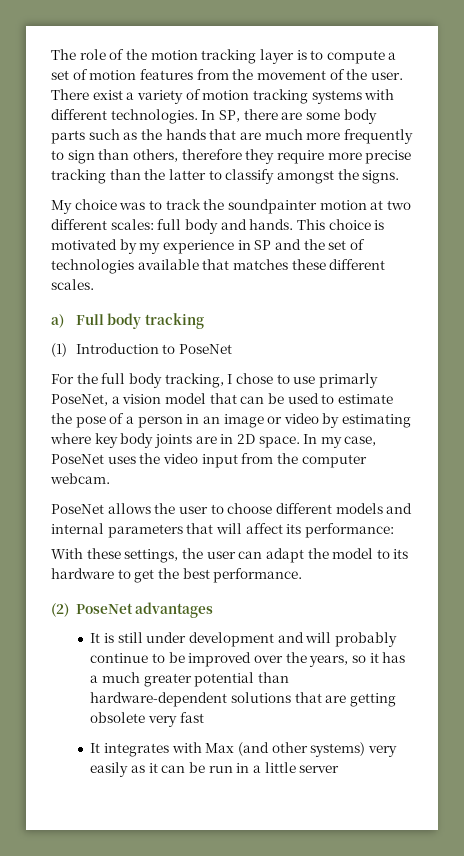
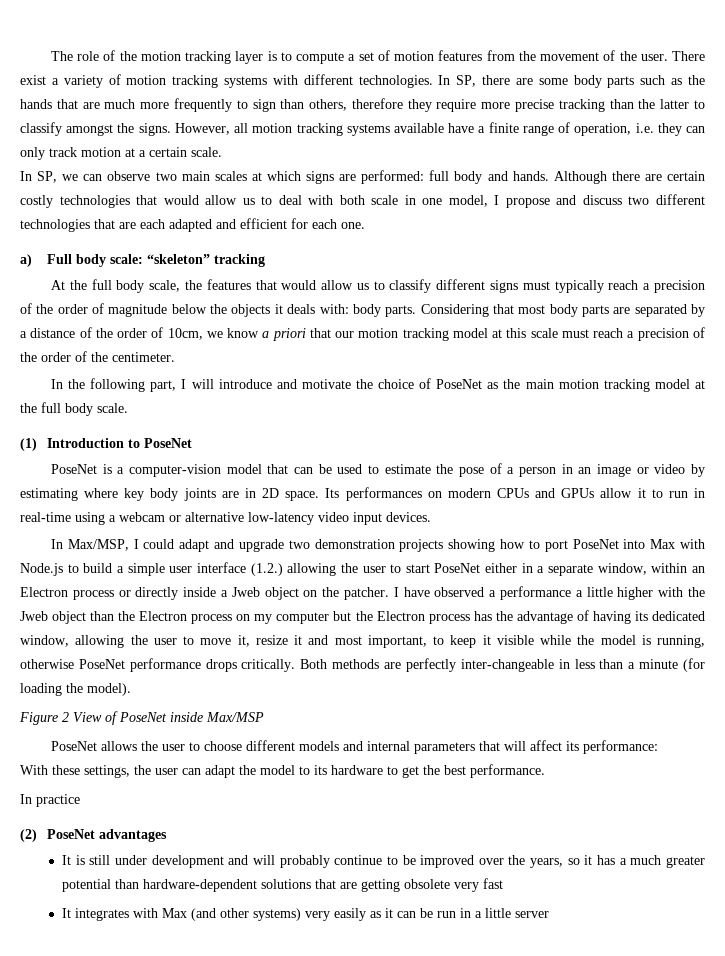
[51,199,411,214] [51,219,385,234] [51,239,365,254] [51,259,386,274] [51,279,94,290] // My choice was to track the soundpainter motion at two different scales: full body and hands. This choice is motivated by my experience in SP and the set of technologies available that matches these different scales. -> [174,122,705,136] [20,147,222,160] [20,170,706,184] [20,194,705,208] [20,218,365,232] However, all motion tracking systems available have a finite range of operation, i.e. they can only track motion at a certain scale. // In SP, we can observe two main scales at which signs are performed: full body and hands. Although there are certain costly technologies that would allow us to deal with both scale in one model, I propose and discuss two different technologies that are each adapted and efficient for each one.
(142, 321) none -> [109,254,210,264] scale: “skeleton”
[51,343,232,357] [51,373,378,388] [51,394,162,406] (1) Introduction to PoseNet // For the full body tracking, I chose to use primarly PoseNet, a vision -> [51,279,705,293] [20,303,706,317] [20,327,705,341] [20,351,175,362] [51,378,706,392] [20,402,128,416] [20,438,192,451] [51,464,222,477] At the full body scale, the features that would allow us to classify different signs must typically reach a precision of the order of magnitude below the objects it deals with: body parts. Considering that most body parts are separated by a distance of the order of 10cm, we know a priori that our motion tracking model at this scale must reach a precision of the order of the centimeter. // In the following part, I will introduce and motivate the choice of PoseNet as the main motion tracking model at the full body scale. // (1) Introduction to PoseNet // PoseNet is a computer-vision
[303,434,377,448] [51,453,367,468] [50,473,110,484] In my case, PoseNet uses the video input from the computer webcam. -> [325,487,705,501] [20,512,431,525] [51,539,705,552] [20,562,705,576] [20,586,705,600] [20,610,705,624] [20,635,705,648] [20,658,706,672] [20,683,131,696] [19,711,264,725] Its performances on modern CPUs and GPUs allow it to run in real-time using a webcam or alternative low-latency video input devices. // In Max/MSP, I could adapt and upgrade two demonstration projects showing how to port PoseNet into Max with Node.js to build a simple user interface (1.2.) allowing the user to start PoseNet either in a separate window, within an Electron process or directly inside a Jweb object on the patcher. I have observed a performance a little higher with the Jweb object than the Electron process on my computer but the Electron process has the advantage of having its dedicated window, allowing the user to move it, resize it and most important, to keep it visible while the model is running, otherwise PoseNet performance drops critically. Both methods are perfectly inter-changeable in less than a minute (for loading the model). // Figure 2 View of PoseNet inside Max/MSP
(303, 575) none -> [20,794,80,807] // In practice

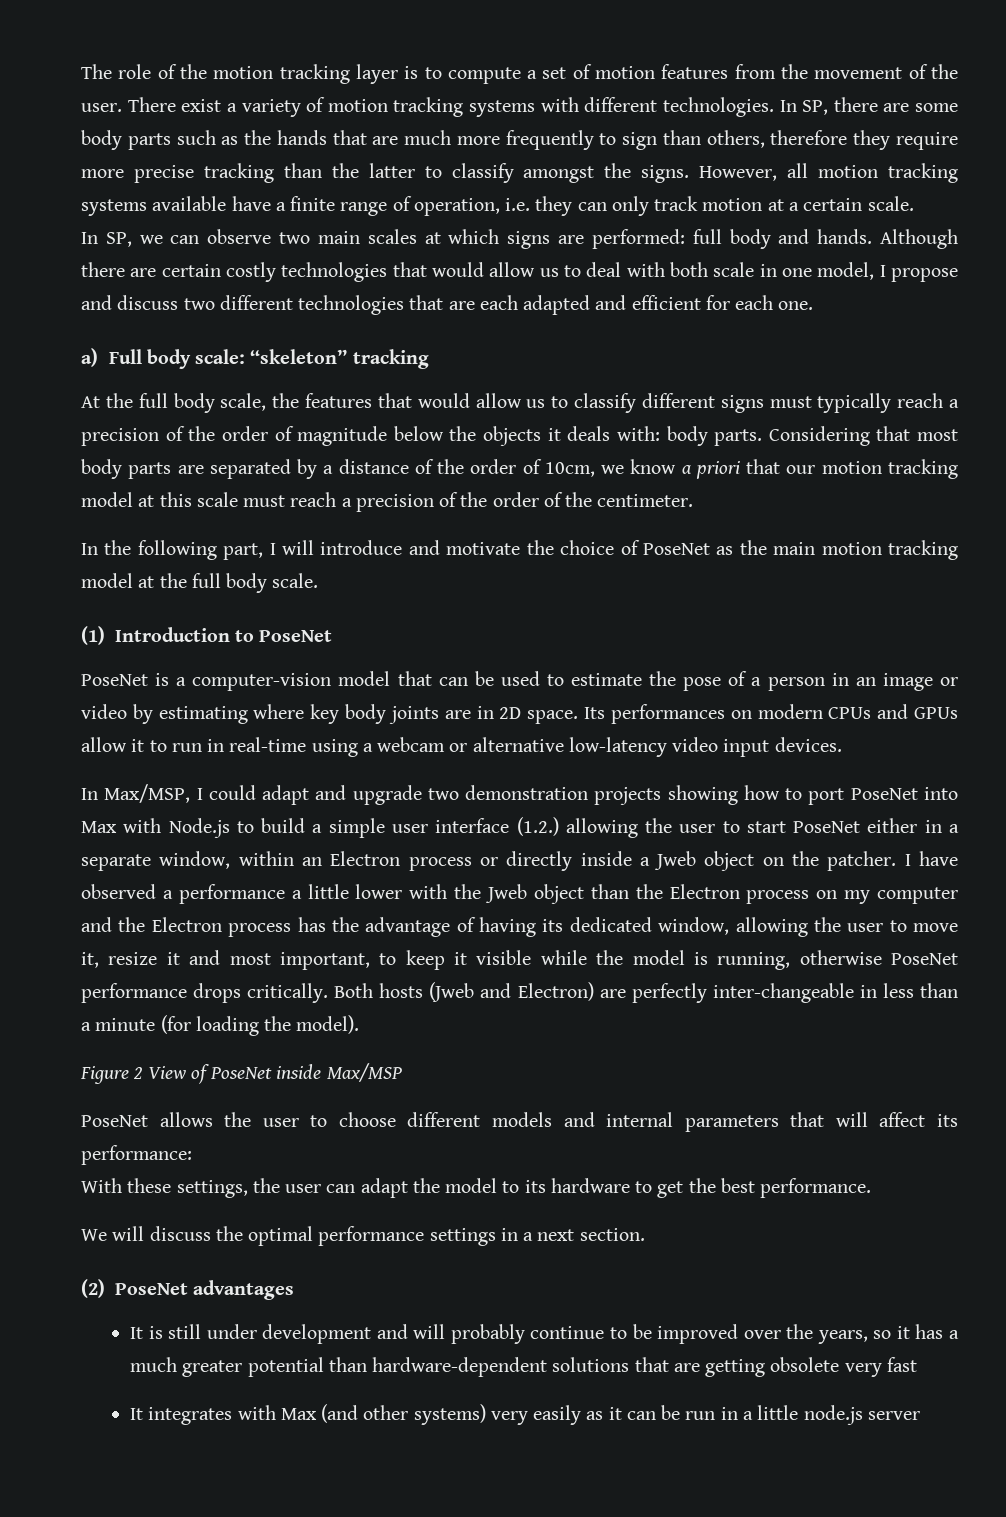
[617,587,654,600] higher -> [355,884,403,899] lower
[333,611,352,621] but -> [81,917,112,932] and
[332,659,380,669] methods -> [379,982,594,1002] hosts (Jweb and Electron)
[20,794,80,807] In practice -> [81,1226,645,1246] We will discuss the optimal performance settings in a next section.
(512, 913) none -> [803,1405,863,1425] node.js

